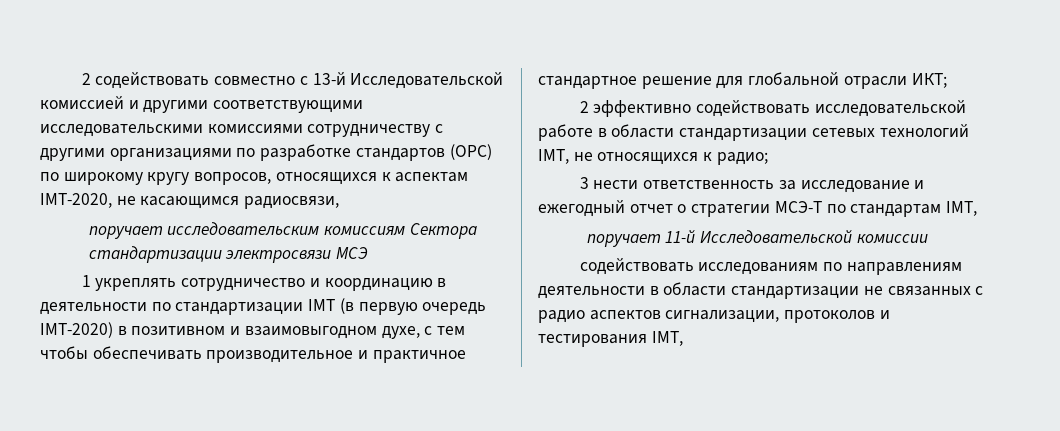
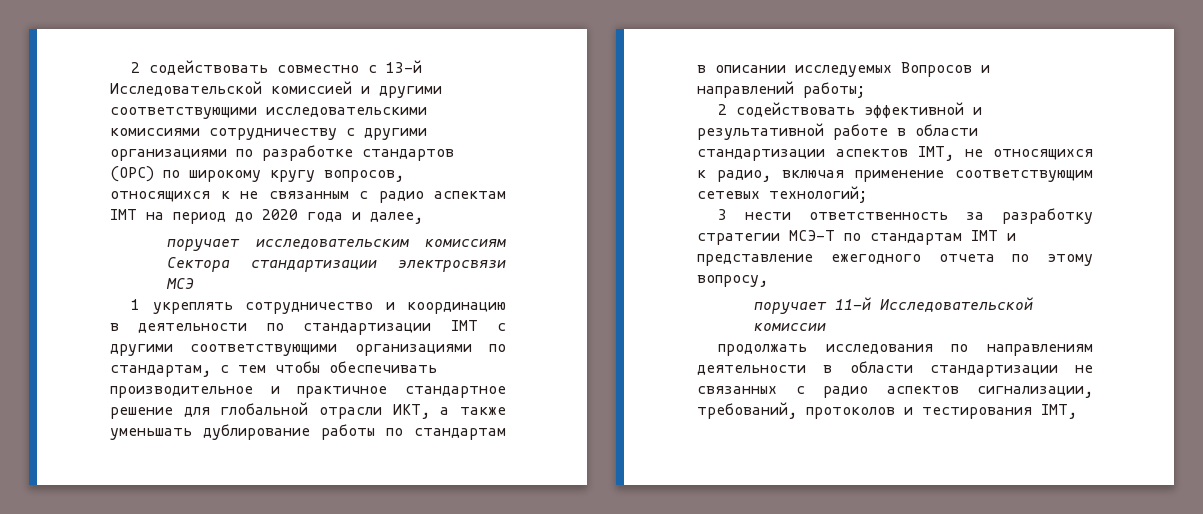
[395,172,469,182] [40,193,340,209] аспектам IMT-2020, не касающимся радиосвязи, -> [240,191,506,203] [110,209,423,224] не связанным с радио аспектам IMT на период до 2020 года и далее,
[339,298,487,315] [40,322,420,339] (в первую очередь IMT-2020) в позитивном и взаимовыгодном духе, -> [497,323,506,331] [110,344,506,356] [110,365,211,377] с другими соответствующими организациями по стандартам,
[911,73,947,88] [579,100,966,117] ИКТ; // 2 эффективно содействовать исследовательской -> [392,404,507,419] [110,424,506,440] [697,62,990,77] [697,81,865,98] [718,102,983,118] [697,123,824,140] ИКТ, а также уменьшать дублирование работы по стандартам в описании исследуемых Вопросов и направлений работы; // 2 содействовать эффективной и результативной
[811,124,969,138] сетевых технологий -> [835,149,908,157] аспектов
[716,152,768,165] [579,177,925,193] [538,200,978,217] радио; // 3 нести ответственность за исследование и ежегодный отчет о стратегии МСЭ-Т по стандартам IMT, -> [717,170,1093,182] [697,186,867,203] [718,208,1093,224] [697,230,1016,245] [697,254,1093,266] [697,275,768,287] радио, включая применение соответствующим сетевых технологий; // 3 нести ответственность за разработку стратегии МСЭ-Т по стандартам IMT и представление ежегодного отчета по этому вопросу,
[579,258,819,275] содействовать исследованиям -> [718,344,933,356] продолжать исследования
(780, 316) none -> [697,402,797,419] требований,

